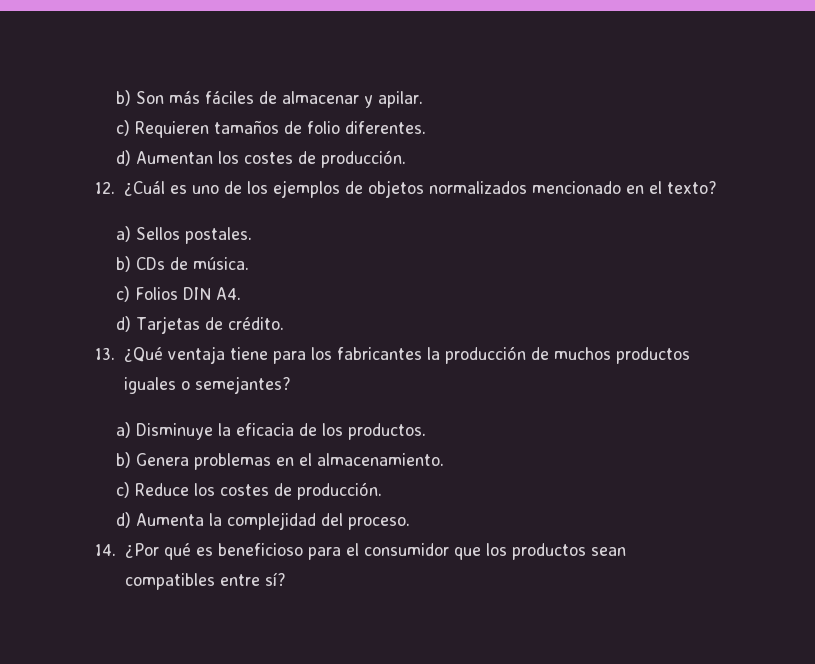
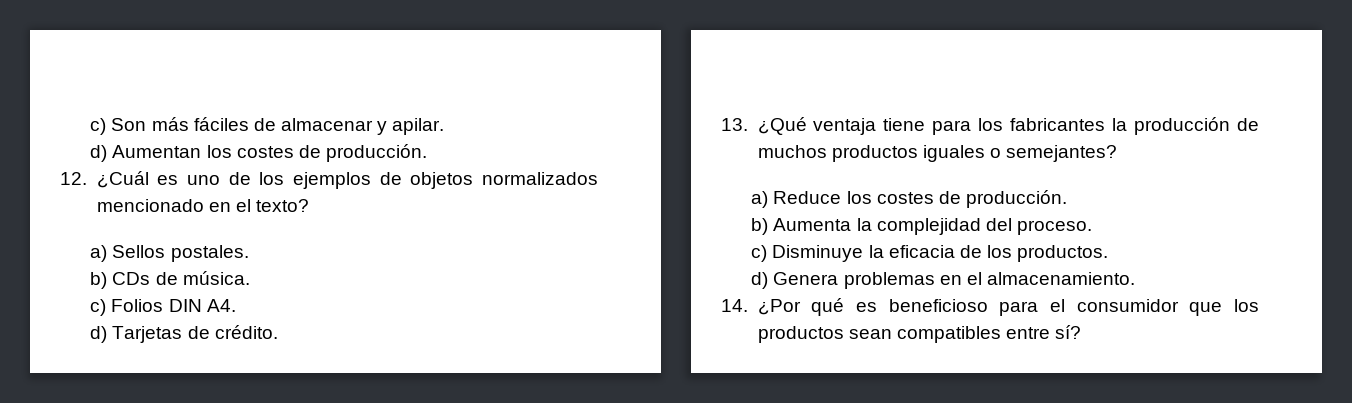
[115,90,131,106] b) -> [90,118,107,135] c)
[115,120,426,138] // c) Requieren tamaños de folio diferentes. -> (445, 126) none
(131, 430) none -> [773,190,1067,208] [751,218,1092,235] [751,245,768,262] Reduce los costes de producción. // b) Aumenta la complejidad del proceso. // c)
[115,452,131,468] b) -> [751,272,769,289] d)
[115,482,382,500] [115,512,410,530] // c) Reduce los costes de producción. // d) Aumenta la complejidad del proceso. -> (1135, 278) none

